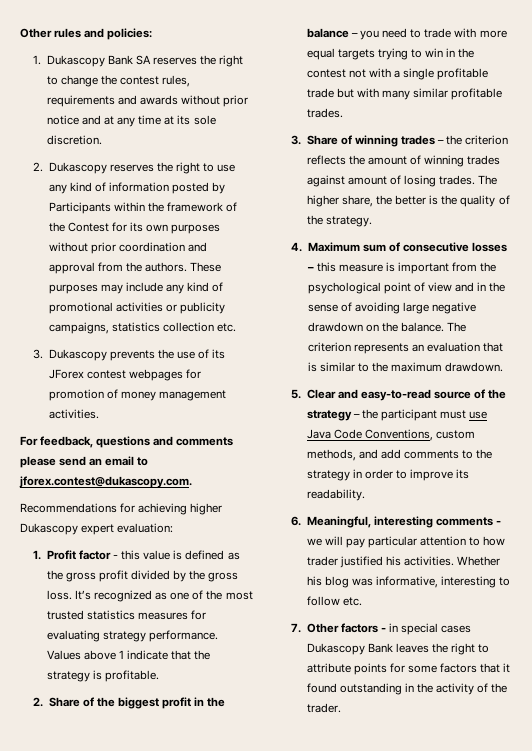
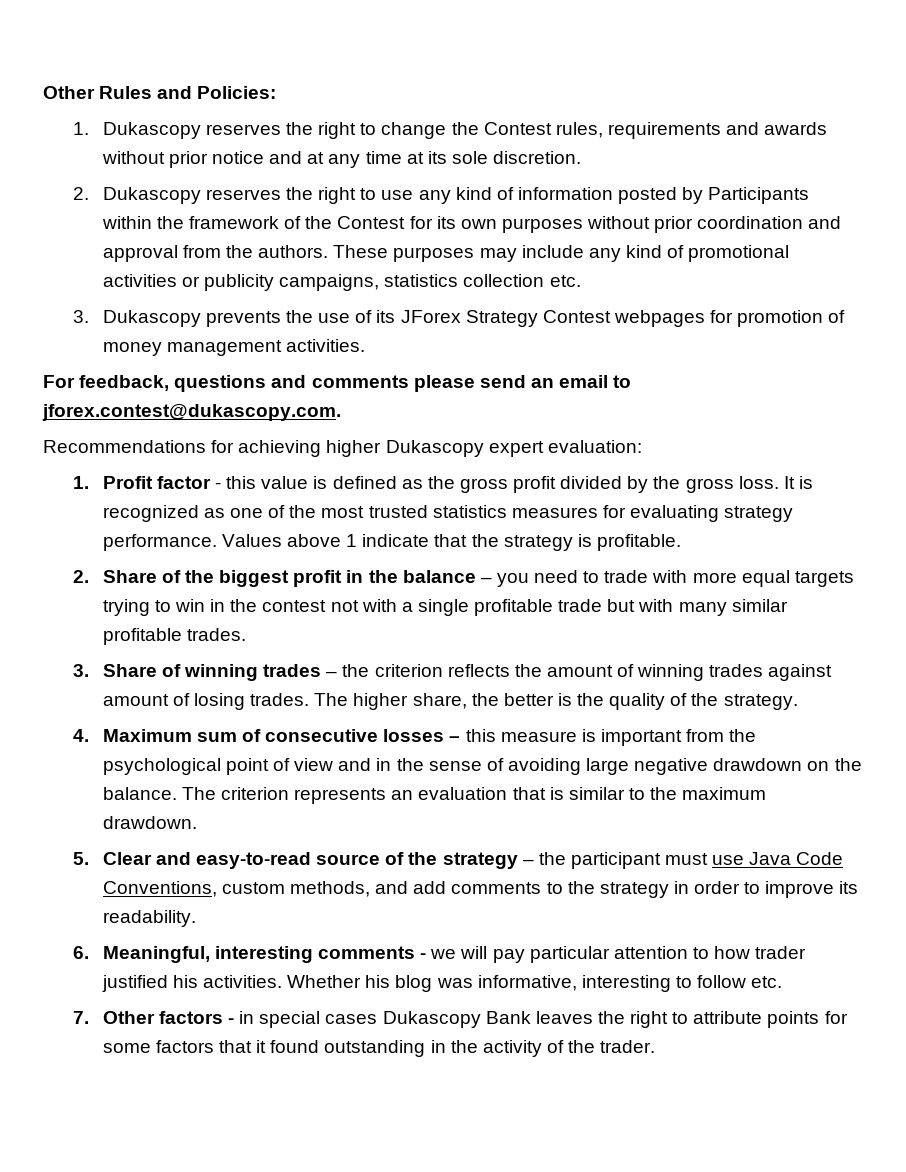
[20,28,153,40] Other rules and policies: -> [43,86,277,99] Other Rules and Policies:
[107,55,151,65] Bank SA -> (201, 130) none
[120,76,160,85] contest -> [483,122,552,135] Contest
[86,370,126,379] contest -> [465,310,611,327] Strategy Contest
[74,590,91,600] It’s -> [783,476,813,489] It is

